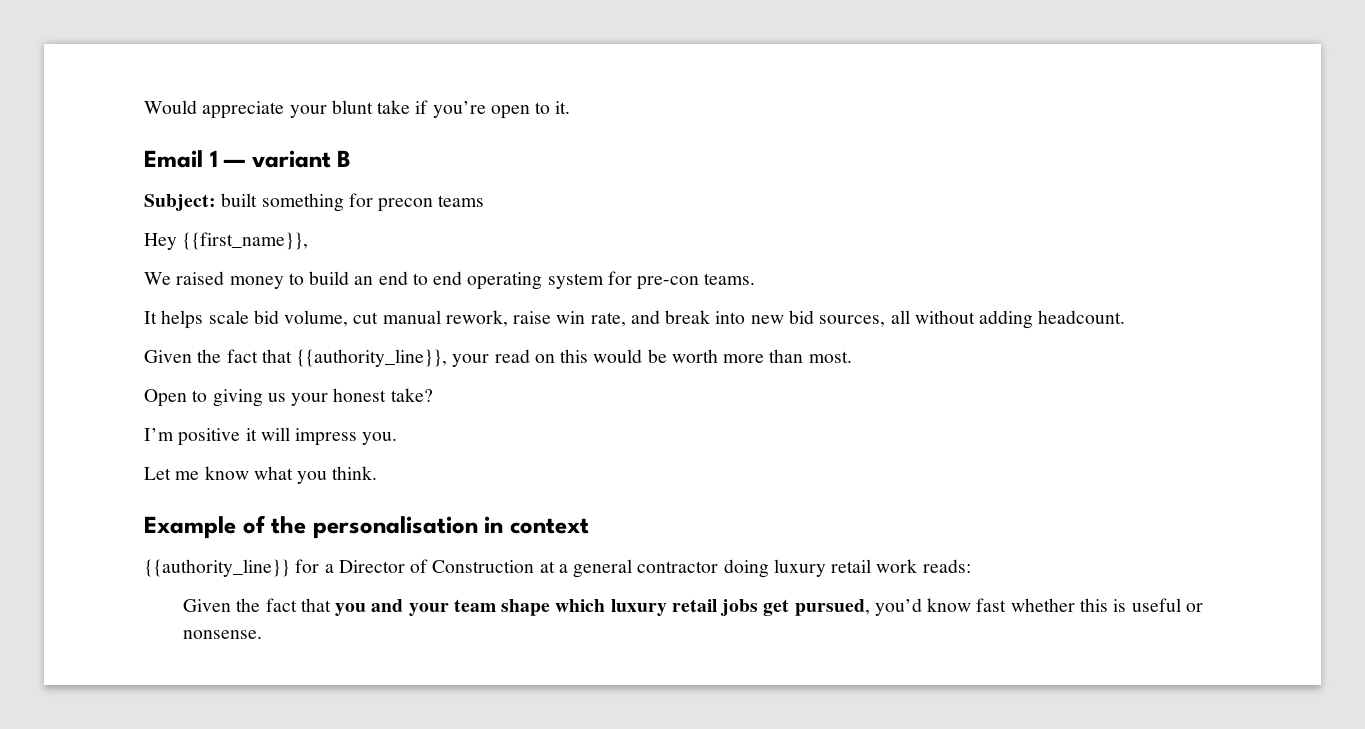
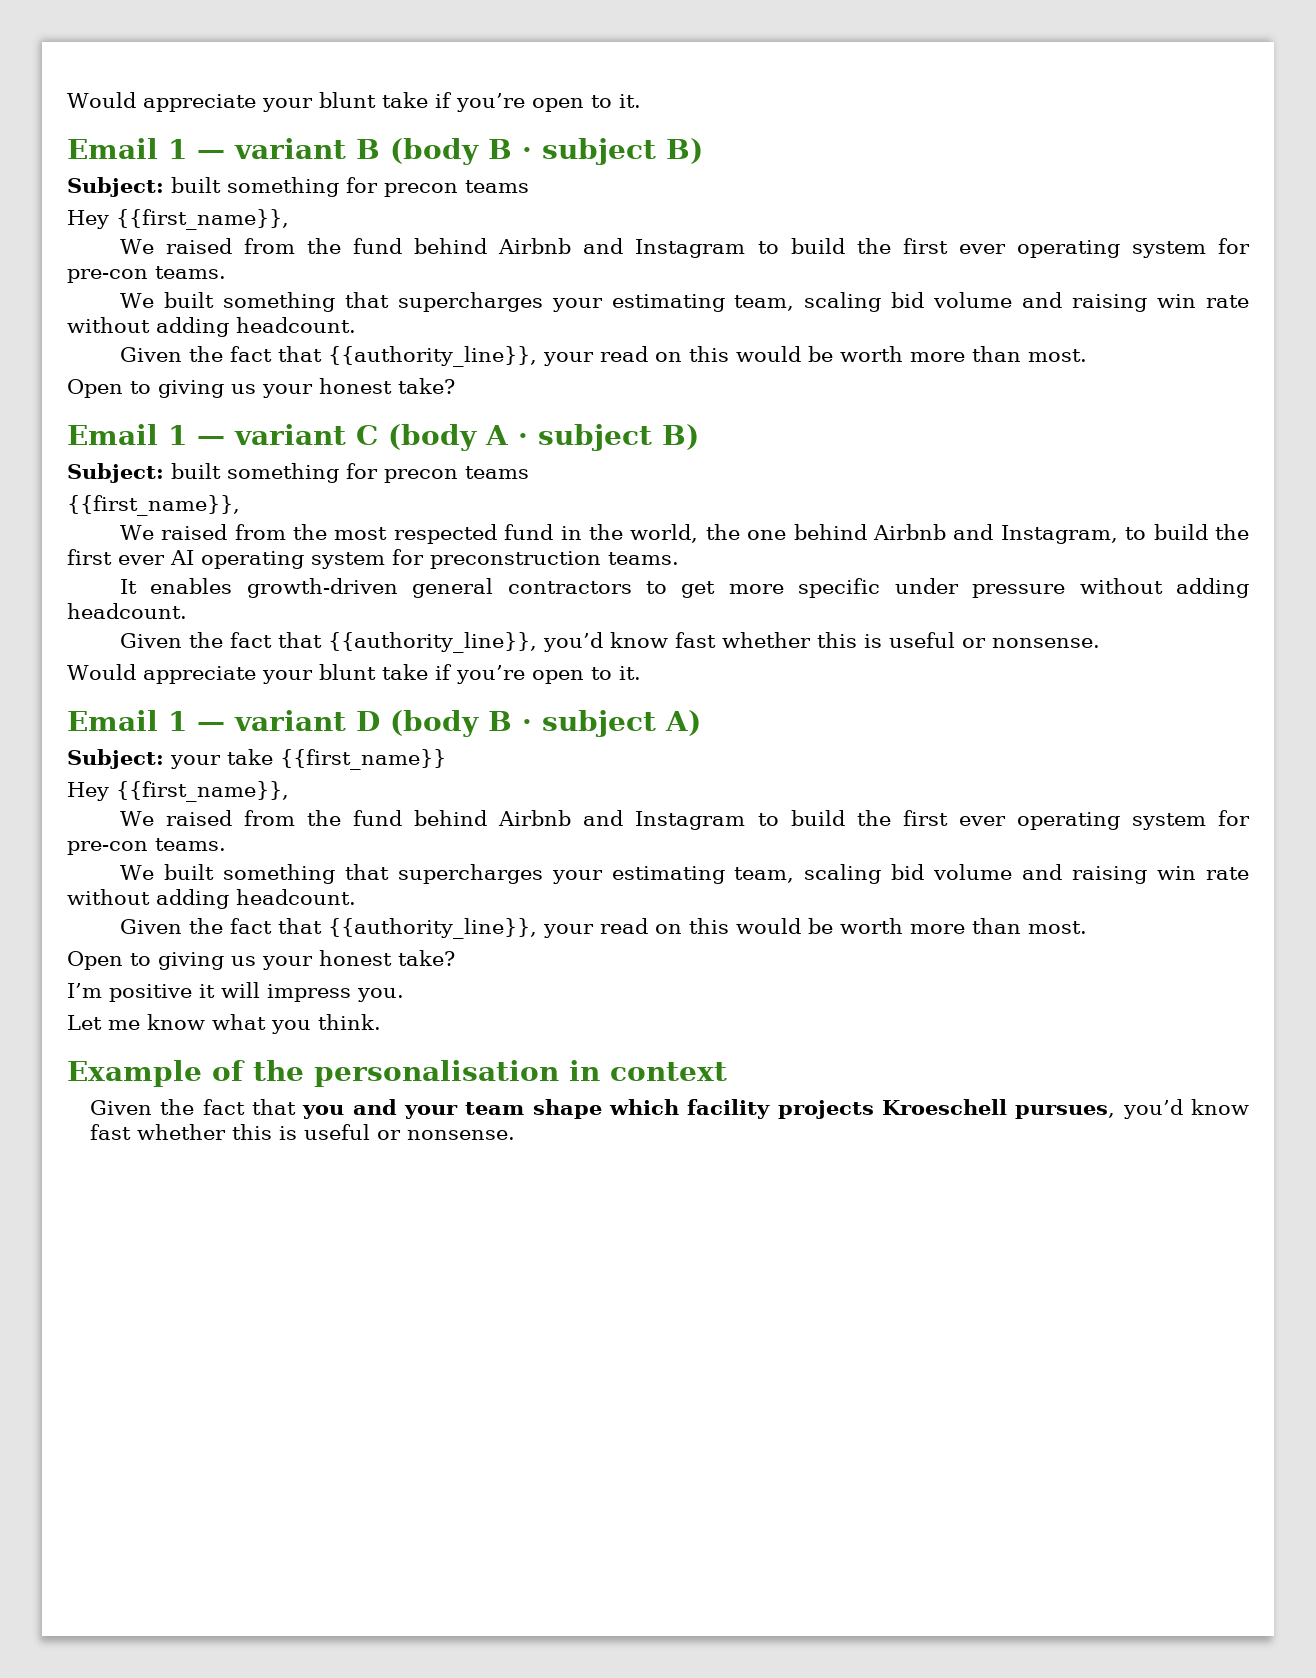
(352, 158) none -> [390,138,703,165] (body B · subject B)
[229,271,756,290] [144,310,910,329] money to build an end to end operating system for pre-con teams. // It helps scale bid volume, cut manual rework, raise win rate, and break into new bid sources, all -> [244,238,1250,258] [67,266,226,283] [119,292,1249,312] [67,317,356,337] [119,346,1087,367] [67,378,455,398] [67,424,699,451] [67,463,529,483] [67,495,240,516] [119,524,1249,544] [67,549,679,569] [119,578,1249,598] [67,603,187,619] [119,632,1100,653] [67,664,641,684] [67,710,701,737] [67,749,446,770] [67,781,289,802] [119,810,1250,830] [67,838,226,855] [119,864,1249,884] from the fund behind Airbnb and Instagram to build the first ever operating system for pre-con teams. // We built something that supercharges your estimating team, scaling bid volume and raising win rate without adding headcount. // Given the fact that {{authority_line}}, your read on this would be worth more than most. // Open to giving us your honest take? // Email 1 — variant C (body A · subject B) // Subject: built something for precon teams // {{first_name}}, // We raised from the most respected fund in the world, the one behind Airbnb and Instagram, to build the first ever AI operating system for preconstruction teams. // It enables growth-driven general contractors to get more specific under pressure without adding headcount. // Given the fact that {{authority_line}}, you’d know fast whether this is useful or nonsense. // Would appreciate your blunt take if you’re open to it. // Email 1 — variant D (body B · subject A) // Subject: your take {{first_name}} // Hey {{first_name}}, // We raised from the fund behind Airbnb and Instagram to build the first ever operating system for pre-con teams. // We built something that supercharges your estimating team, scaling bid volume and raising win rate
[144,559,971,578] // {{authority_line}} for a Director of Construction at a general contractor doing luxury retail work reads: -> (727, 1071) none
[610,599,870,616] luxury retail jobs get pursued, -> [687,1099,1116,1119] facility projects Kroeschell pursues,

